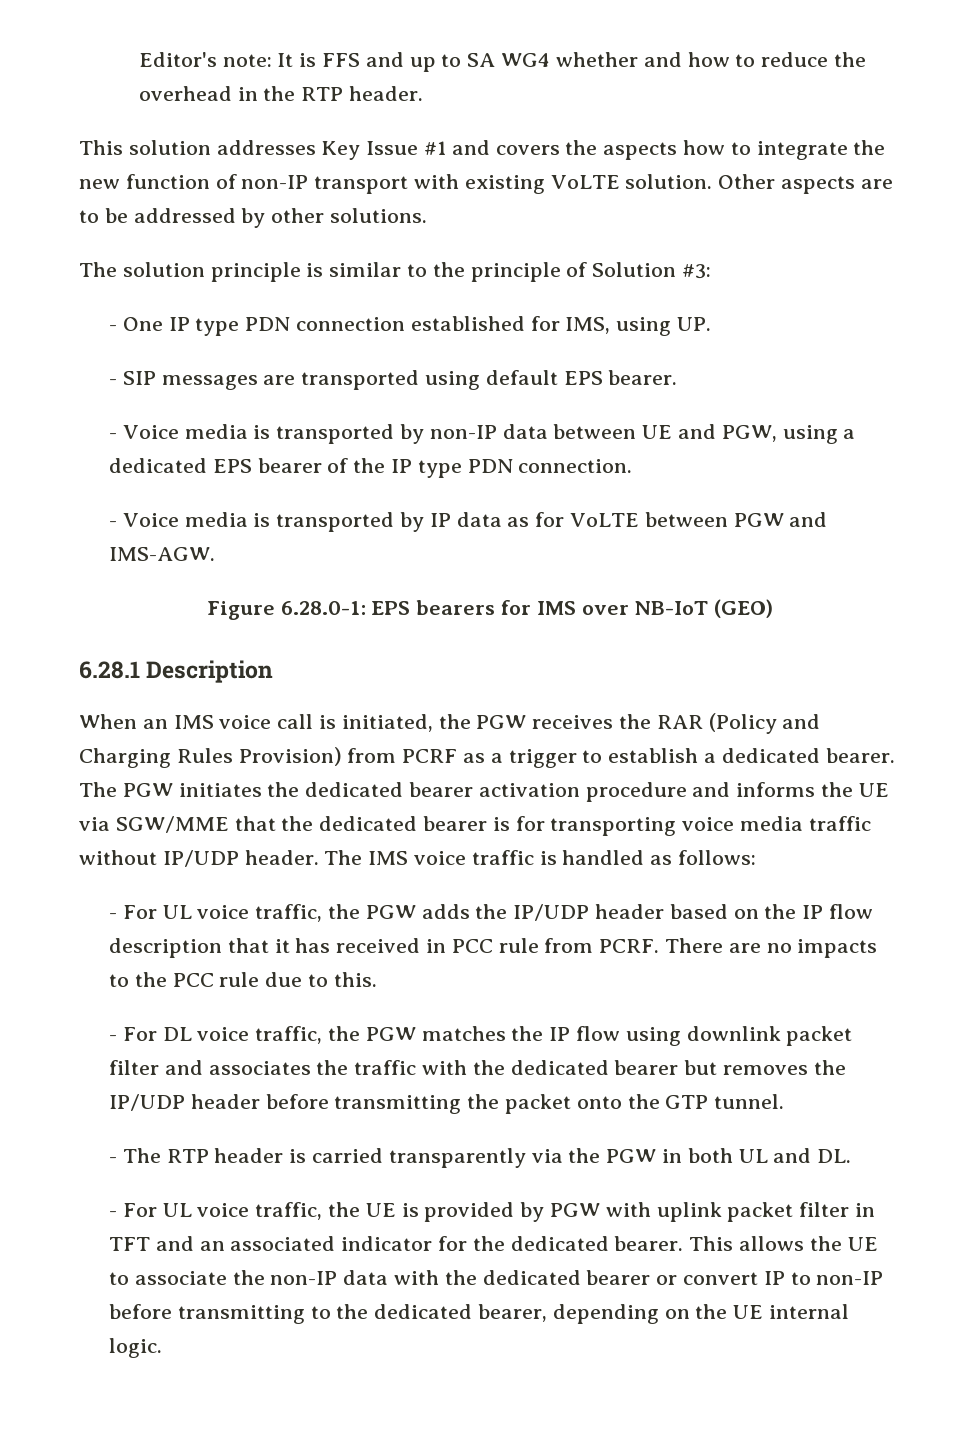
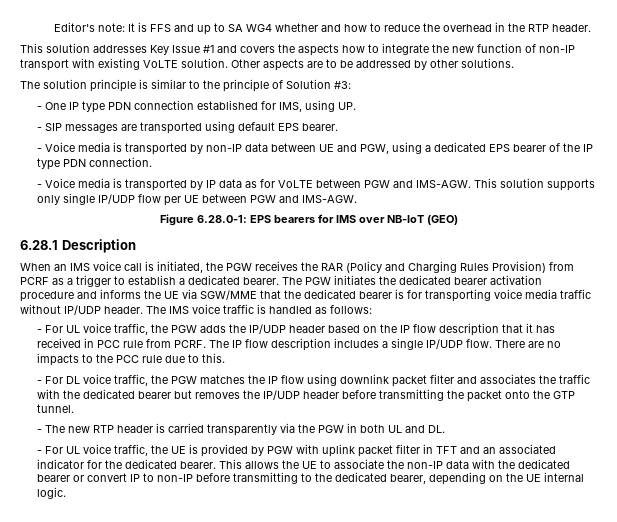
(215, 554) none -> [473,178,595,191] [36,193,357,206] This solution supports only single IP/UDP flow per UE between PGW and IMS-AGW.
(660, 946) none -> [208,338,492,351] The IP flow description includes a single IP/UDP flow.
(161, 1155) none -> [67,426,90,433] new

